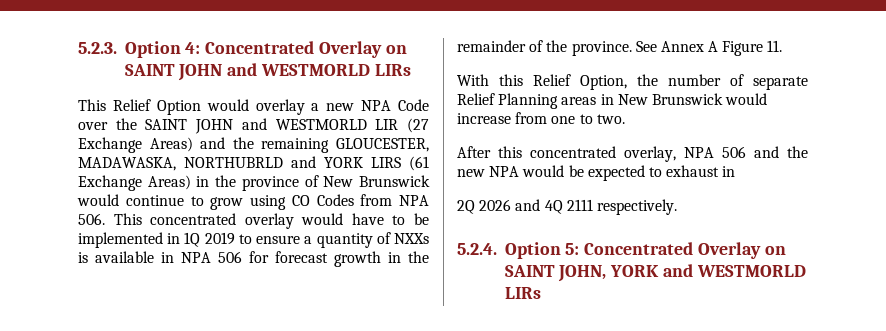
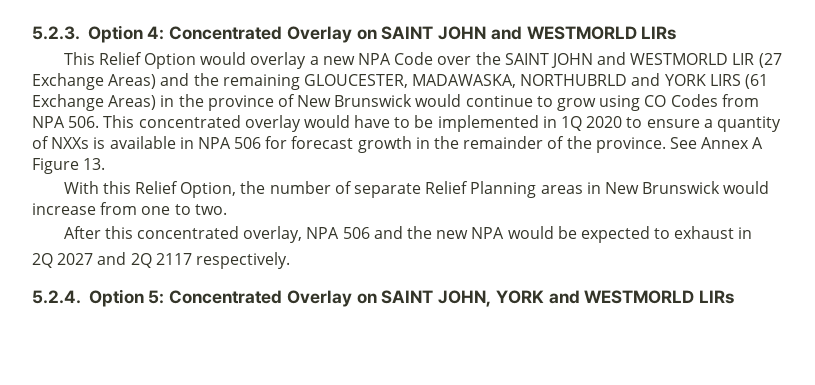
[204,232,235,245] 2019 -> [586,116,623,128] 2020
[767,40,783,52] 11. -> [83,158,106,170] 13.
[479,199,593,214] 2026 and 4Q 2111 -> [57,252,192,268] 2027 and 2Q 2117

